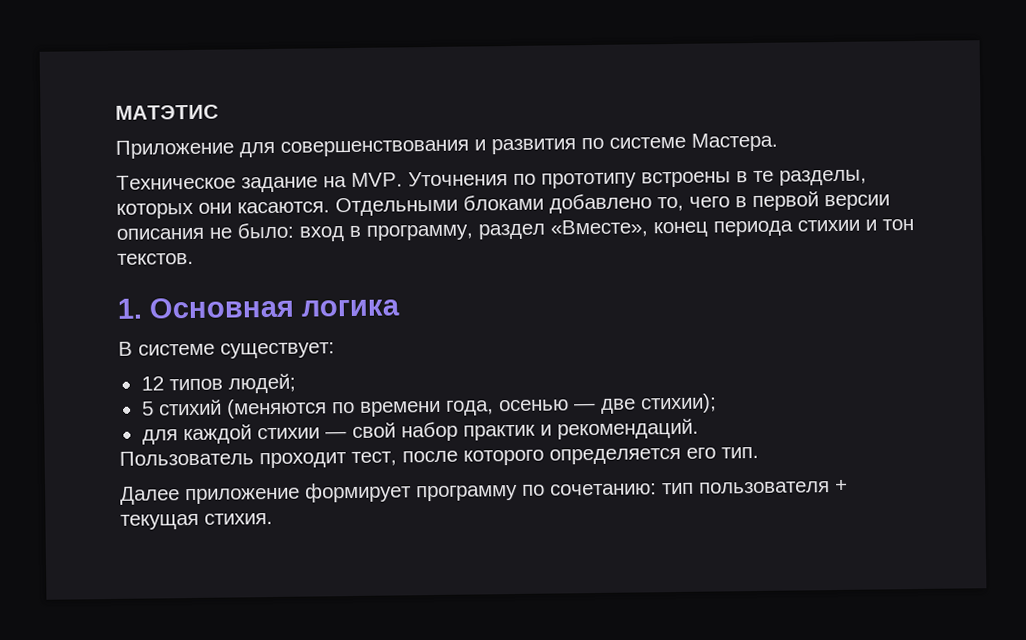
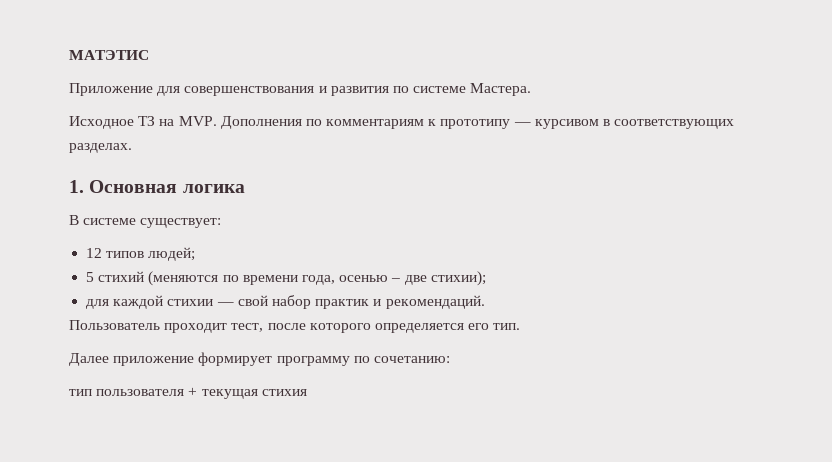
[116,169,867,193] [116,191,890,219] [116,219,914,242] [117,252,194,265] Техническое задание на MVP. Уточнения по прототипу встроены в те разделы, которых они касаются. Отдельными блоками добавлено то, чего в первой версии описания не было: вход в программу, раздел «Вместе», конец периода стихии и тон текстов. -> [69,116,735,129] [69,143,132,153] Исходное ТЗ на MVP. Дополнения по комментариям к прототипу — курсивом в соответствующих разделах.
[573,402,596,411] — -> [391,278,401,282] –
(657, 489) none -> (450, 359) //
[204,512,273,525] стихия. -> [261,389,307,396] стихия

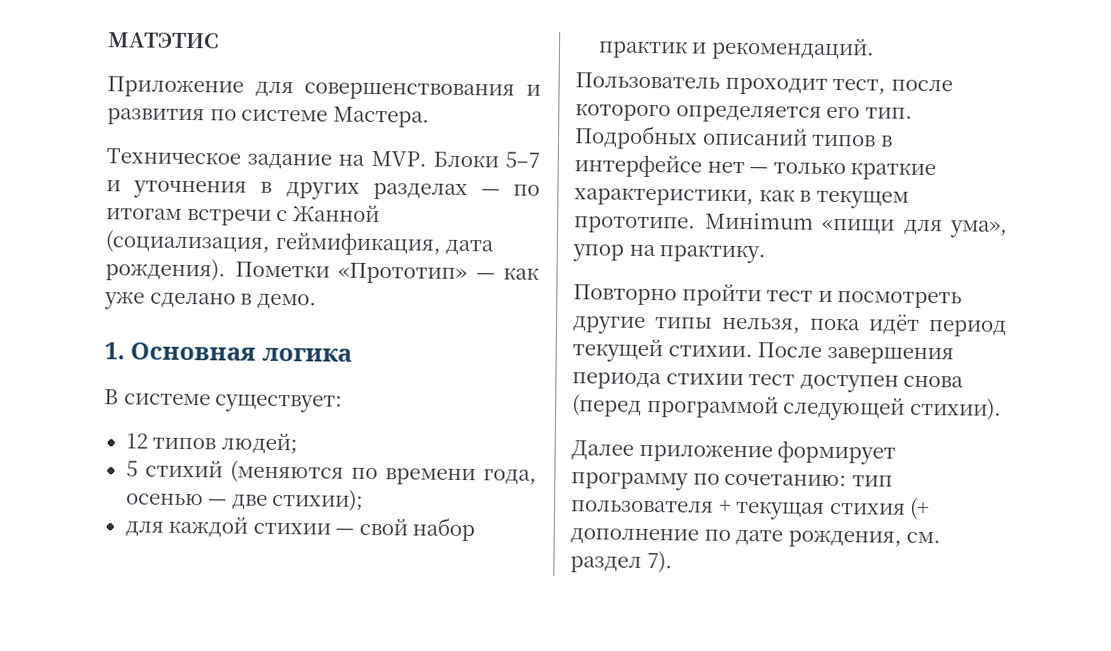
[69,116,735,129] [69,143,132,153] Исходное ТЗ на MVP. Дополнения по комментариям к прототипу — курсивом в соответствующих разделах. -> [106,148,540,170] [106,180,540,201] [106,204,380,226] [105,230,495,256] [105,258,539,285] [104,291,317,310] Техническое задание на MVP. Блоки 5–7 и уточнения в других разделах — по итогам встречи с Жанной (социализация, геймификация, дата рождения). Пометки «Прототип» — как уже сделано в демо.
[391,278,401,282] – -> [208,499,228,506] —
(521, 326) none -> [574,125,893,150] [574,154,937,181] [574,187,909,209] [574,212,1008,238] [572,244,767,264] [573,283,963,309] [572,313,1007,337] [572,338,954,365] [572,372,965,393] [572,394,1002,421] Подробных описаний типов в интерфейсе нет — только краткие характеристики, как в текущем прототипе. Минimum «пищи для ума», упор на практику. // Повторно пройти тест и посмотреть другие типы нельзя, пока идёт период текущей стихии. После завершения периода стихии тест доступен снова (перед программой следующей стихии).
(450, 359) // -> (848, 480) none
(307, 392) none -> [909,497,931,521] [570,528,942,548] [570,550,673,574] (+ дополнение по дате рождения, см. раздел 7).

